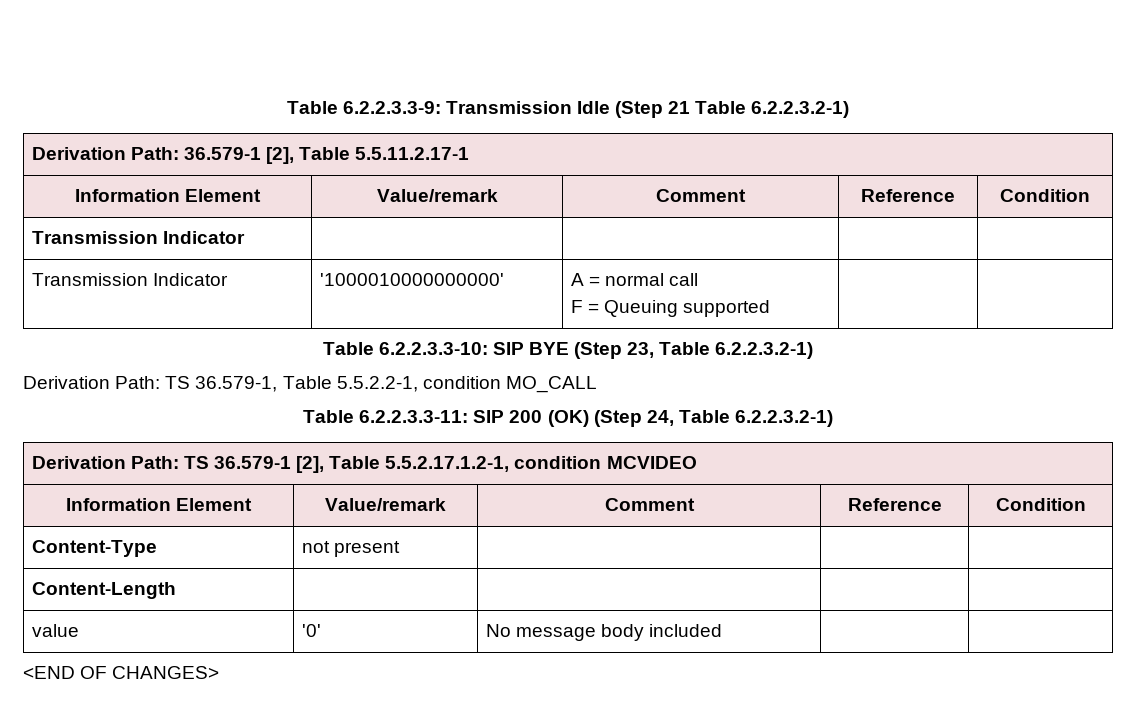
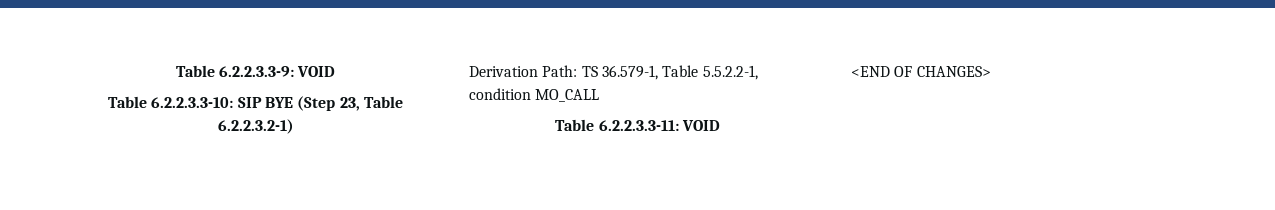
[445,101,850,118] [31,147,470,164] [74,189,262,202] [376,189,498,202] [656,189,746,202] [861,189,955,202] [1000,189,1090,202] [31,231,245,244] [31,273,228,286] [319,273,504,286] [570,273,698,286] [570,300,770,317] Transmission Idle (Step 21 Table 6.2.2.3.2-1) // Derivation Path: 36.579-1 [2], Table 5.5.11.2.17-1 // Information Element | Value/remark | Comment | Reference | Condition // Transmission Indicator | | | | // Transmission Indicator | '1000010000000000' | A = normal call // F = Queuing supported | | -> [297,66,336,77] VOID
[473,410,834,427] [31,456,697,473] [65,498,253,511] [325,498,446,511] [604,498,695,511] [847,498,942,511] [995,498,1086,511] [31,540,157,557] [301,541,400,557] [31,582,176,599] [31,624,79,637] [301,624,321,637] [485,624,722,641] SIP 200 (OK) (Step 24, Table 6.2.2.3.2-1) // Derivation Path: TS 36.579-1 [2], Table 5.5.2.17.1.2-1, condition MCVIDEO // Information Element | Value/remark | Comment | Reference | Condition // Content-Type | not present | | | // Content-Length | | | | // value | '0' | No message body included | | -> [681,120,720,131] VOID

